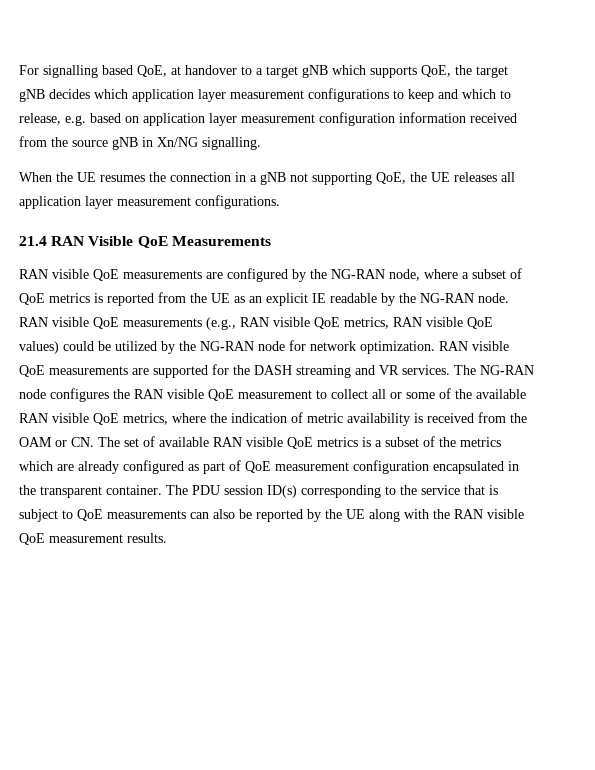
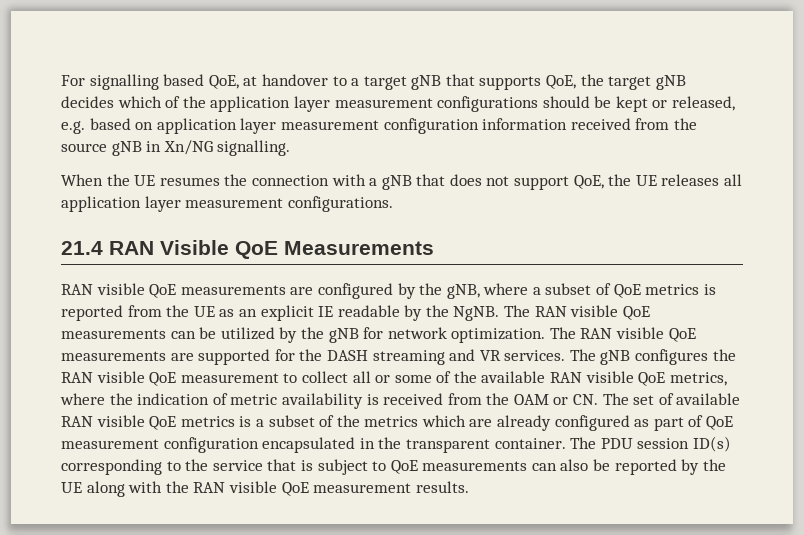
[332,65,366,75] which -> [445,74,475,86] that
(128, 94) none -> [165,96,206,108] of the
[393,89,511,102] [19,113,61,125] to keep and which to release, -> [542,96,736,112] should be kept or released,
[235,172,246,182] in -> [331,174,366,186] with
[290,172,372,185] not supporting -> [416,174,570,190] that does not support
[331,269,420,281] NG-RAN node, -> [446,284,480,299] gNB,
[420,293,509,303] [19,317,493,330] [19,341,94,354] NG-RAN node. RAN visible QoE measurements (e.g., RAN visible QoE metrics, RAN visible QoE values) could -> [453,305,650,321] [61,329,196,339] NgNB. The RAN visible QoE measurements can
[200,341,285,351] NG-RAN node -> [328,328,359,343] gNB
(435, 347) none -> [549,327,576,339] The
[480,365,534,375] [19,389,46,399] NG-RAN node -> [600,350,631,365] gNB

